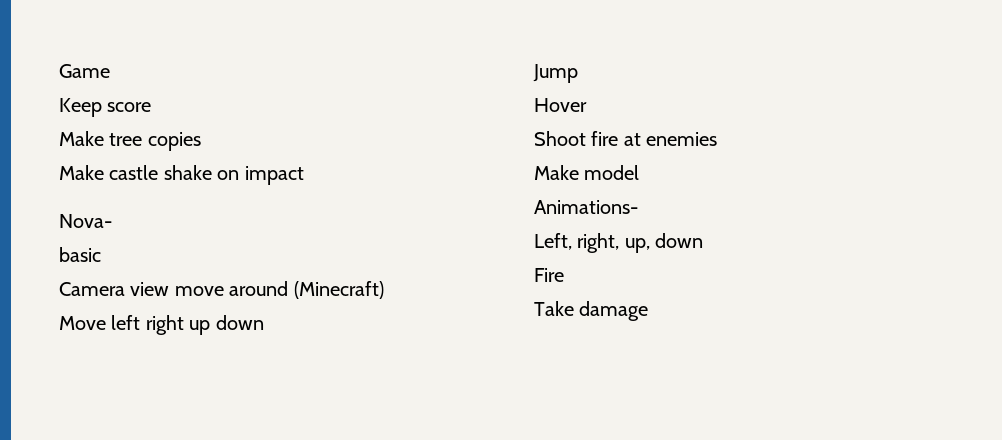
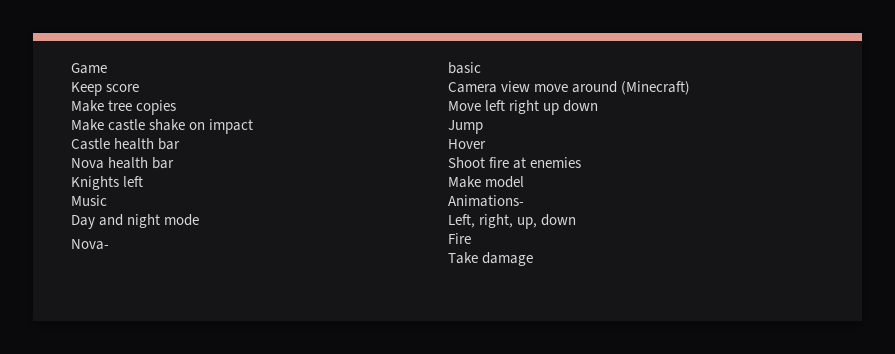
(304, 175) none -> [71,138,181,150] [71,157,175,169] [71,176,144,190] [71,195,107,206] [71,214,200,229] // Castle health bar // Nova health bar // Knights left // Music // Day and night mode

